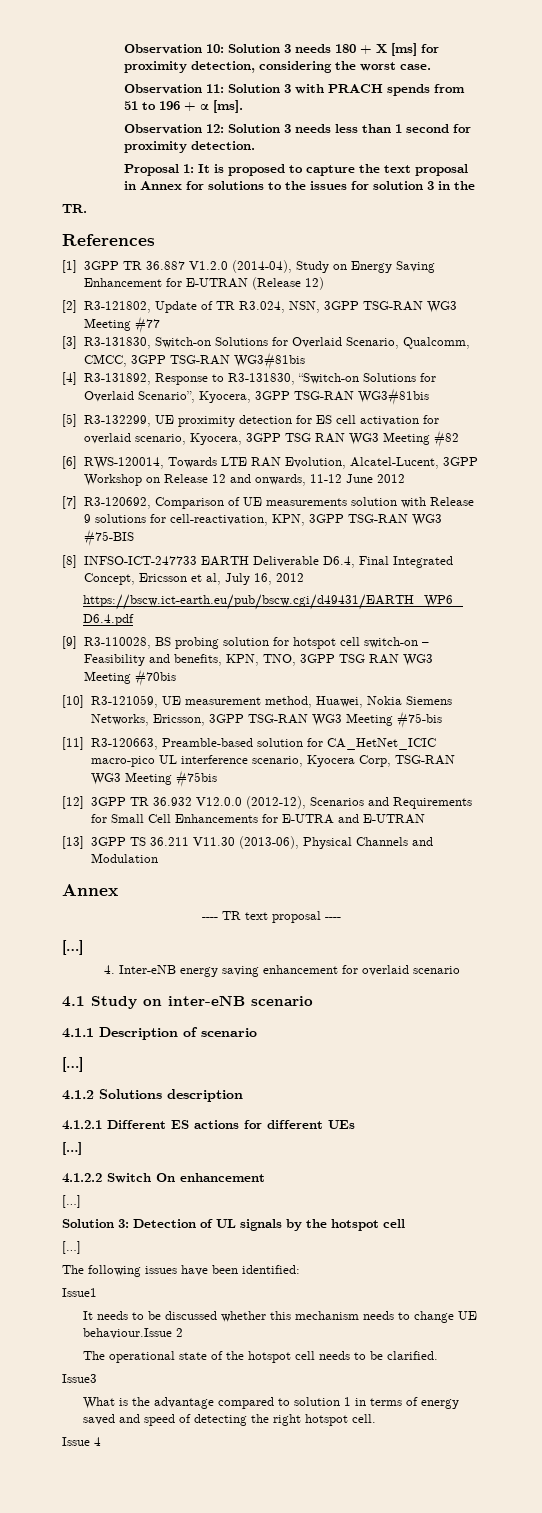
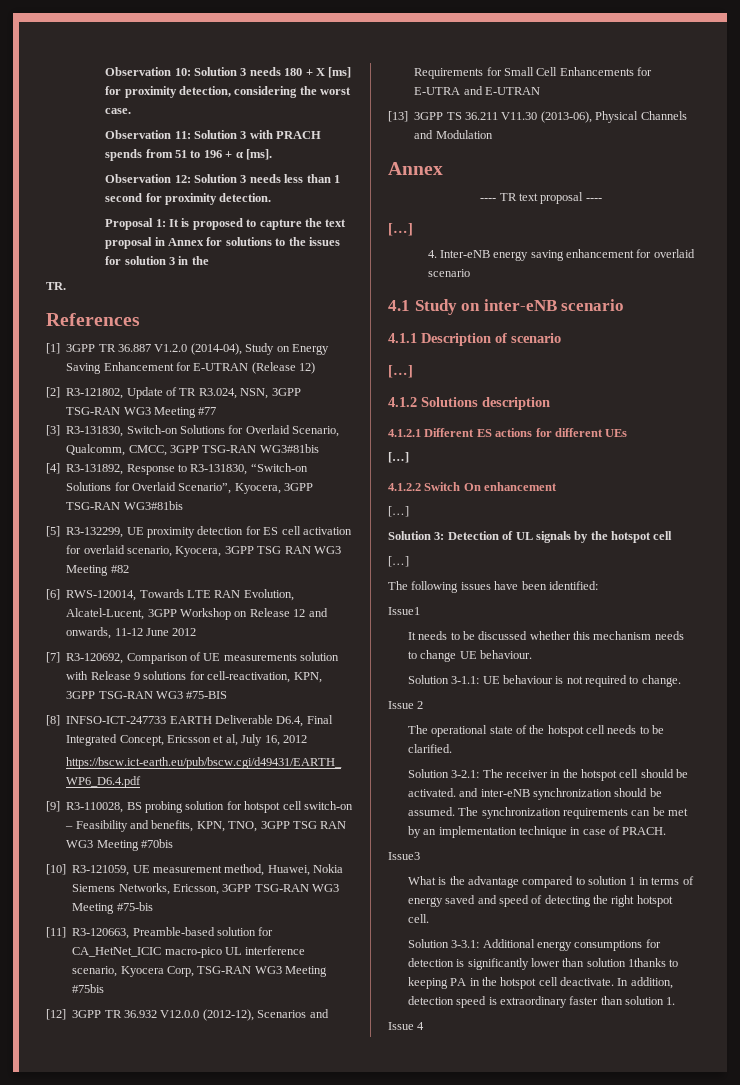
[82,1328,172,1339] behaviour.Issue -> [479,650,532,659] [407,675,681,687] [388,701,414,709] behaviour. // Solution 3-1.1: UE behaviour is not required to change. // Issue
(438, 1355) none -> [407,769,689,781] [407,788,662,800] [407,807,689,819] [407,826,667,838] // Solution 3-2.1: The receiver in the hotspot cell should be activated. and inter-eNB synchronization should be assumed. The synchronization requirements can be met by an implementation technique in case of PRACH.
(376, 1418) none -> [407,939,661,951] [407,958,679,970] [407,977,673,989] [407,996,676,1008] // Solution 3-3.1: Additional energy consumptions for detection is significantly lower than solution 1thanks to keeping PA in the hotspot cell deactivate. In addition, detection speed is extraordinary faster than solution 1.

